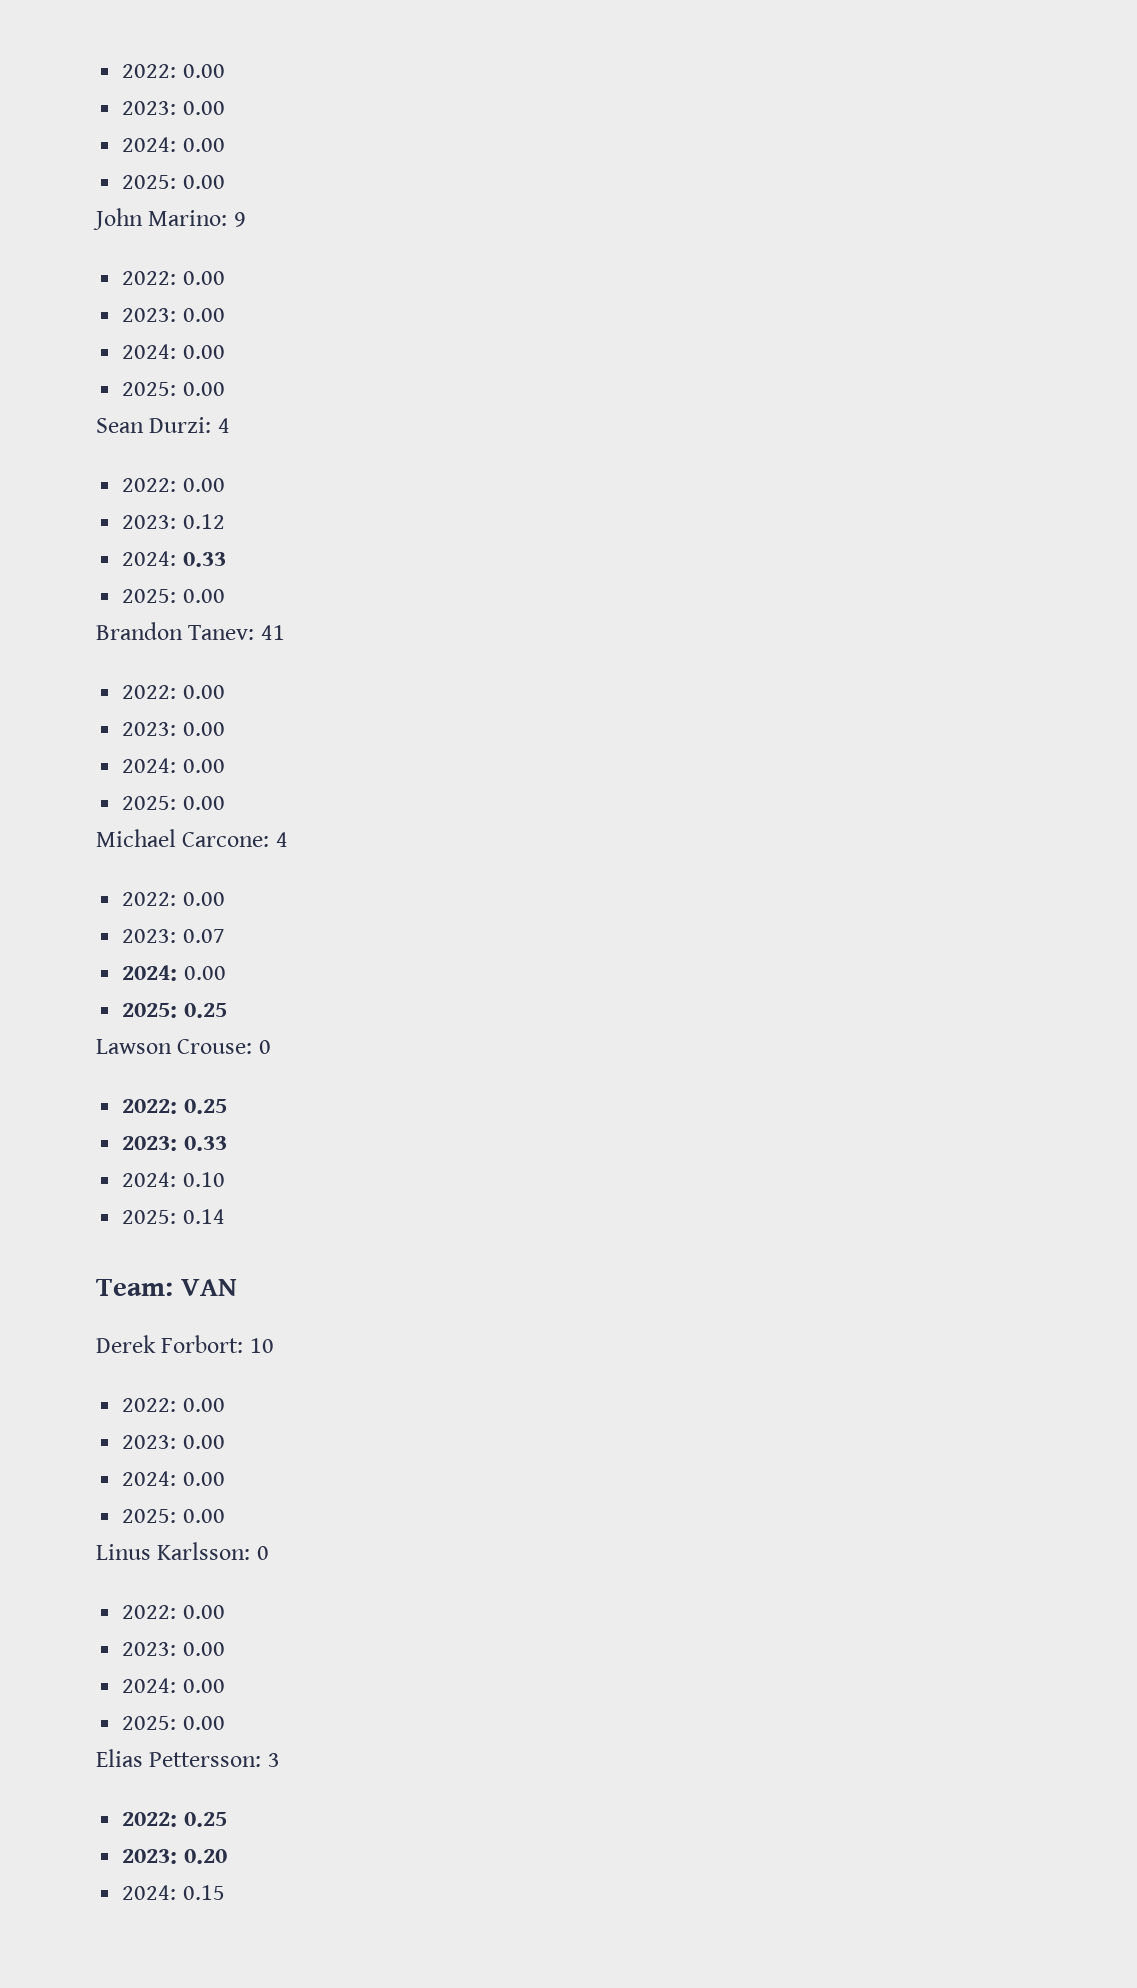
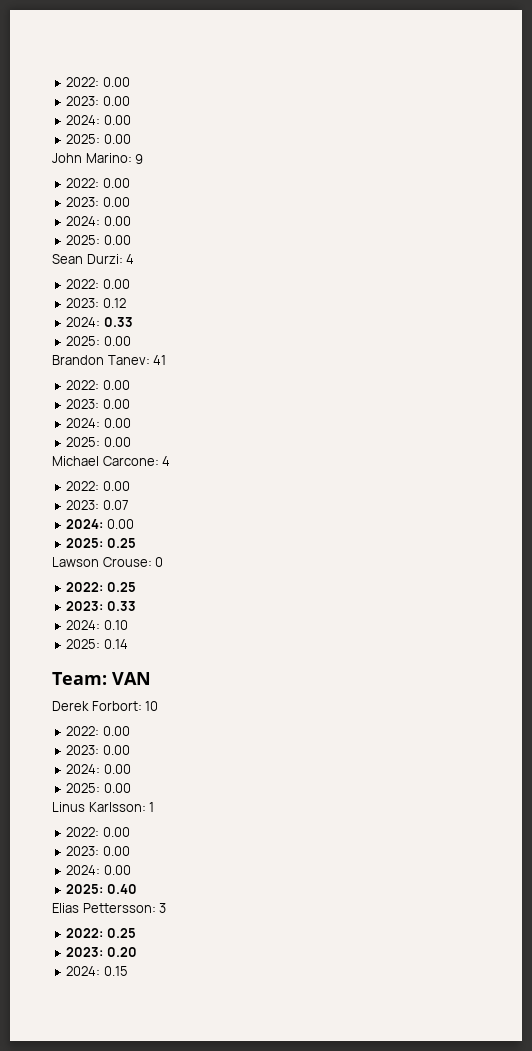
[256,1546,269,1560] [122,1605,225,1619] [122,1642,225,1656] [122,1678,225,1693] [122,1716,225,1730] 0 // 2022: 0.00 // 2023: 0.00 // 2024: 0.00 // 2025: 0.00 -> [149,802,155,812] [66,827,130,837] [66,846,130,856] [66,865,131,875] [66,884,137,894] 1 // 2022: 0.00 // 2023: 0.00 // 2024: 0.00 // 2025: 0.40

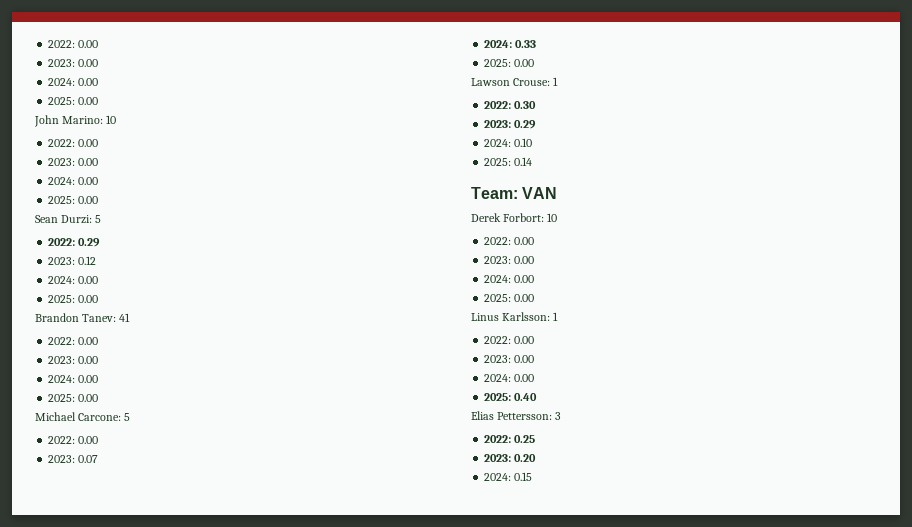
[135,154,144,164] 9 -> [106,115,117,124] 10
[126,254,135,264] [66,279,130,289] 4 // 2022: 0.00 -> [95,215,102,223] [48,238,101,247] 5 // 2022: 0.29
[103,317,133,327] 0.33 -> [78,276,99,284] 0.00
[162,456,171,466] 4 -> [124,413,131,421] 5
[106,519,134,529] [66,538,136,548] 0.00 // 2025: 0.25 -> [515,40,537,48] [484,59,535,67] 0.33 // 2025: 0.00
[155,557,164,567] [66,582,136,592] [66,601,136,611] 0 // 2022: 0.25 // 2023: 0.33 -> [553,77,559,86] [484,101,537,109] [484,120,537,129] 1 // 2022: 0.30 // 2023: 0.29

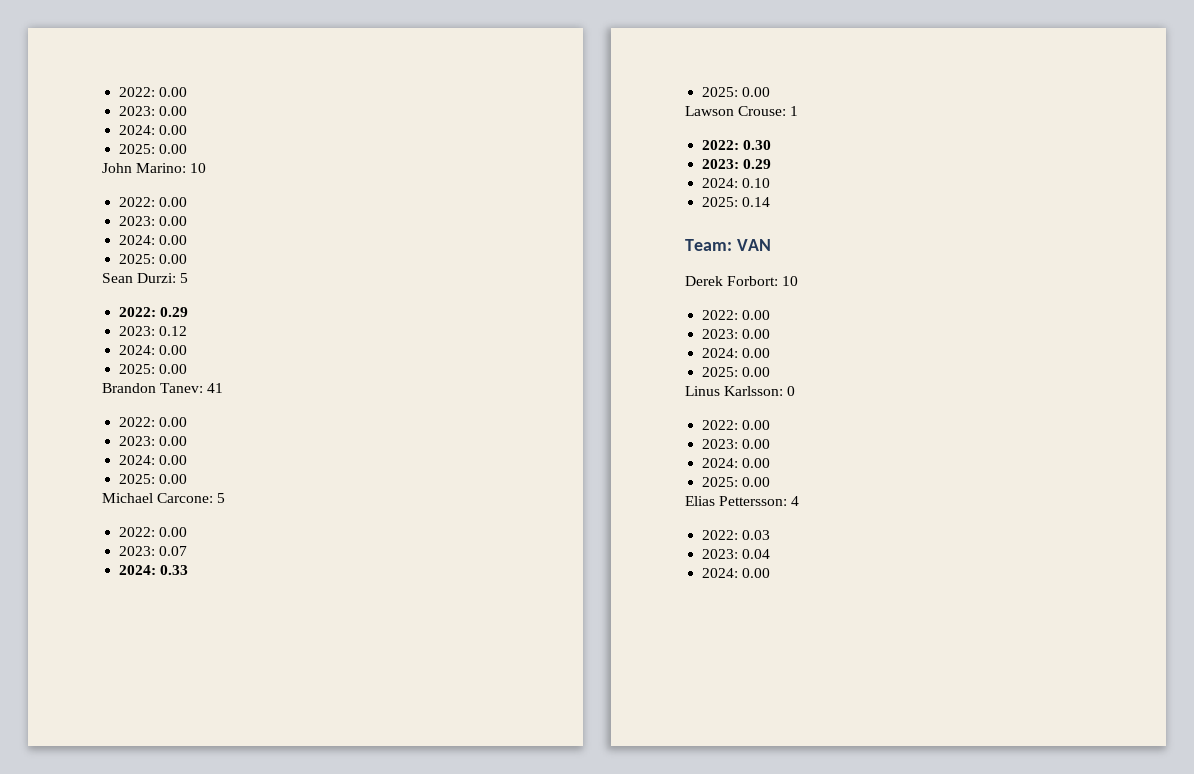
[553,312,559,321] [484,336,535,344] [484,355,535,363] [484,374,535,382] [484,393,538,401] 1 // 2022: 0.00 // 2023: 0.00 // 2024: 0.00 // 2025: 0.40 -> [787,386,796,396] [702,420,771,430] [702,439,771,449] [702,458,771,468] [702,477,771,487] 0 // 2022: 0.00 // 2023: 0.00 // 2024: 0.00 // 2025: 0.00
[555,412,562,420] [484,435,536,443] [484,454,537,462] [484,472,533,481] 3 // 2022: 0.25 // 2023: 0.20 // 2024: 0.15 -> [791,496,800,506] [702,530,771,540] [702,549,771,559] [702,568,771,578] 4 // 2022: 0.03 // 2023: 0.04 // 2024: 0.00

